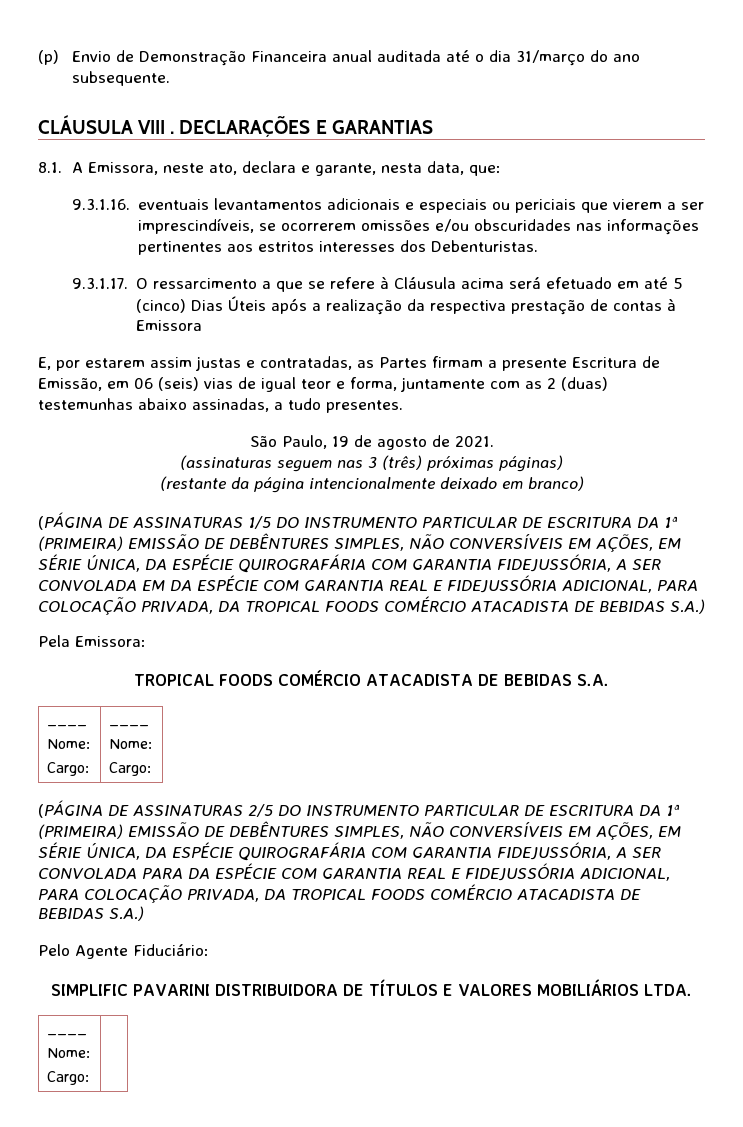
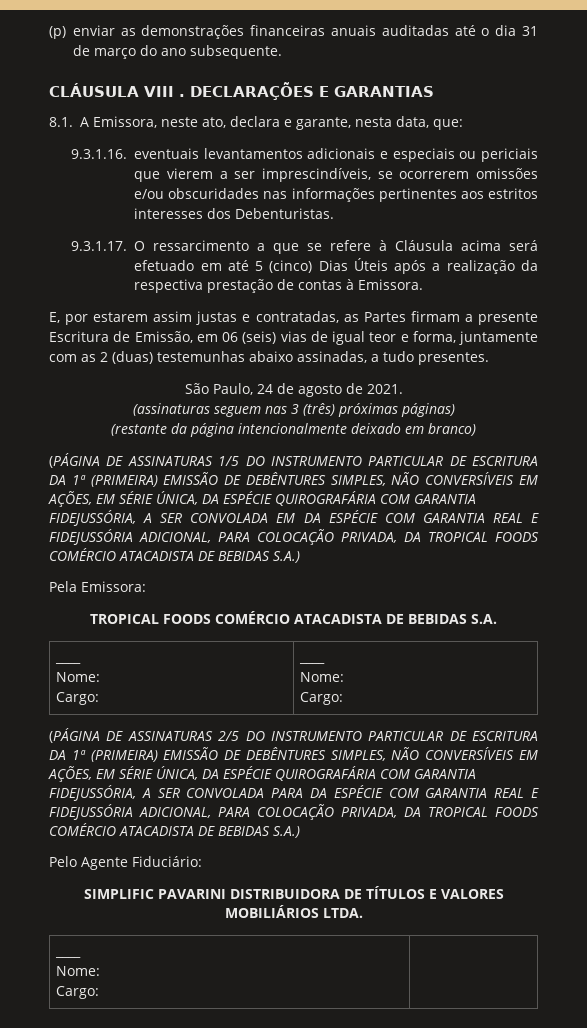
[71,50,585,66] Envio de Demonstração Financeira anual auditada até o dia 31/março -> [72,25,538,39] [72,45,136,59] enviar as demonstrações financeiras anuais auditadas até o dia 31 de março
[136,320,203,331] Emissora -> [358,279,424,290] Emissora.
[331,436,349,447] 19 -> [256,384,273,394] 24

